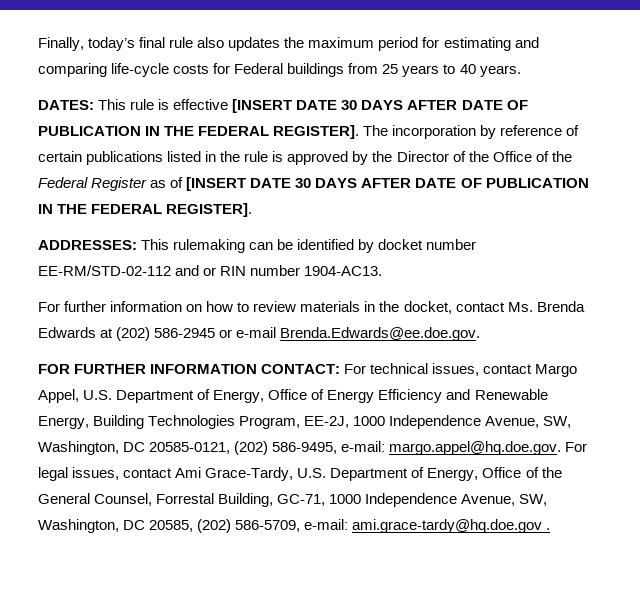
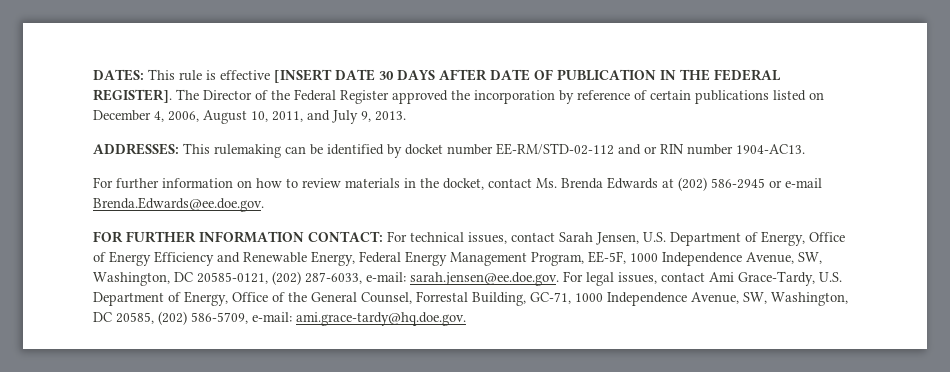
[38,37,539,51] [38,63,521,77] Finally, today’s final rule also updates the maximum period for estimating and comparing life-cycle costs for Federal buildings from 25 years to 40 years. // -> (93, 75) none
(389, 130) none -> [203,89,470,104] Director of the Federal Register approved the
[205,151,572,165] [38,177,589,191] [38,203,253,217] in the rule is approved by the Director of the Office of the Federal Register as of [INSERT DATE 30 DAYS AFTER DATE OF PUBLICATION IN THE FEDERAL REGISTER]. -> [809,92,824,100] [93,110,406,124] on December 4, 2006, August 10, 2011, and July 9, 2013.
[535,364,578,377] [38,389,79,403] Margo Appel, -> [559,232,639,245] Sarah Jensen,
[93,415,350,429] Building Technologies Program, EE-2J, -> [359,251,626,266] Federal Energy Management Program, EE-5F,
[272,441,562,455] 586-9495, e-mail: margo.appel@hq.doe.gov. -> [305,272,559,286] 287-6033, e-mail: sarah.jensen@ee.doe.gov.
[352,519,551,533] ami.grace-tardy@hq.doe.gov . -> [296,312,466,326] ami.grace-tardy@hq.doe.gov.

